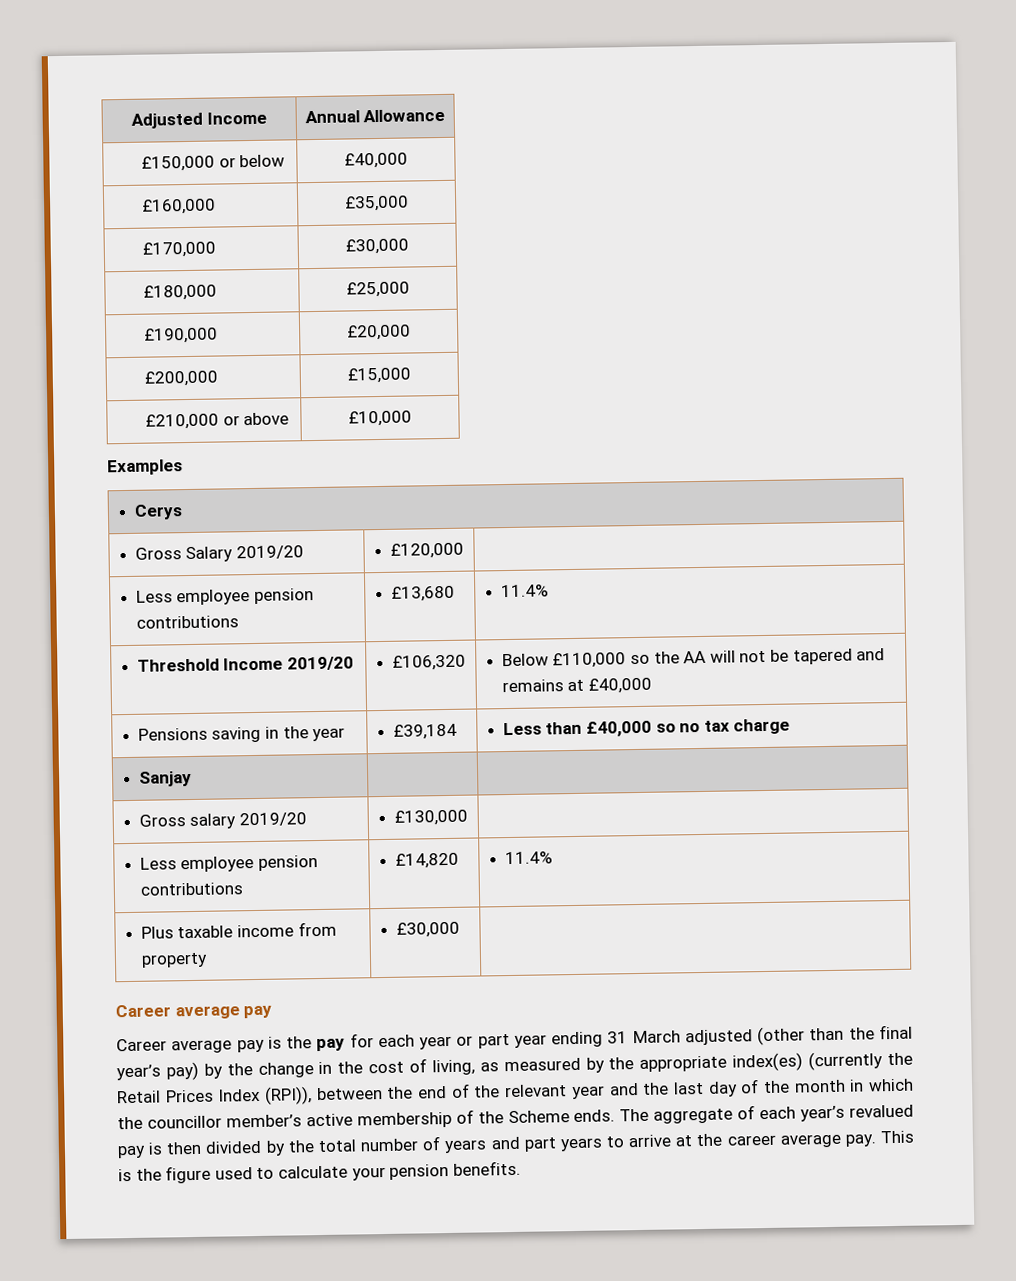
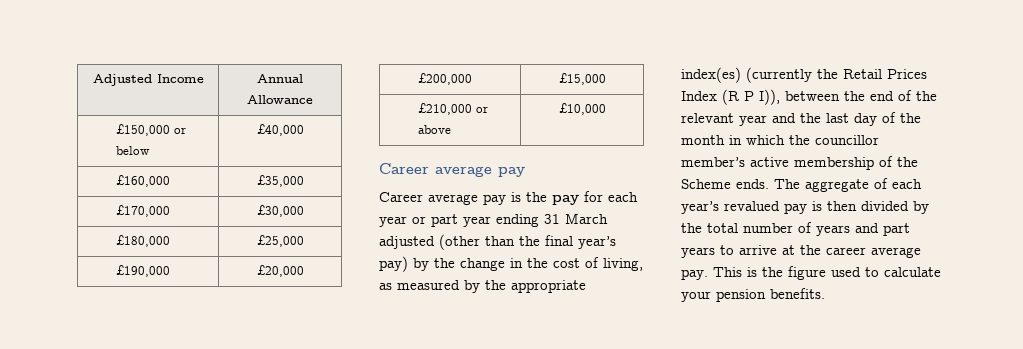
[107,459,183,476] [133,504,183,520] [134,545,305,563] [389,542,464,559] [135,588,315,606] [135,615,239,629] [390,585,455,602] [500,584,549,598] [136,656,355,672] [391,654,466,671] [501,648,886,669] [501,677,653,694] [137,726,346,743] [392,723,457,740] [502,718,791,737] [138,770,192,787] [138,812,308,830] [393,809,468,826] [139,855,319,873] [139,882,243,896] [394,852,459,869] [504,851,553,865] [140,921,337,939] [140,952,208,968] [395,921,460,938] // Examples // Cerys // Gross Salary 2019/20 | £120,000 | // Less employee pension contributions | £13,680 | 11.4% // Threshold Income 2019/20 | £106,320 | Below £110,000 so the AA will not be tapered and remains at £40,000 // Pensions saving in the year | £39,184 | Less than £40,000 so no tax charge // Sanjay | | // Gross salary 2019/20 | £130,000 | // Less employee pension contributions | £14,820 | 11.4% // Plus taxable income from property | £30,000 | -> (606, 109) none
[264,1086,313,1105] (RPI)), -> [722,89,780,105] (R P I)),

